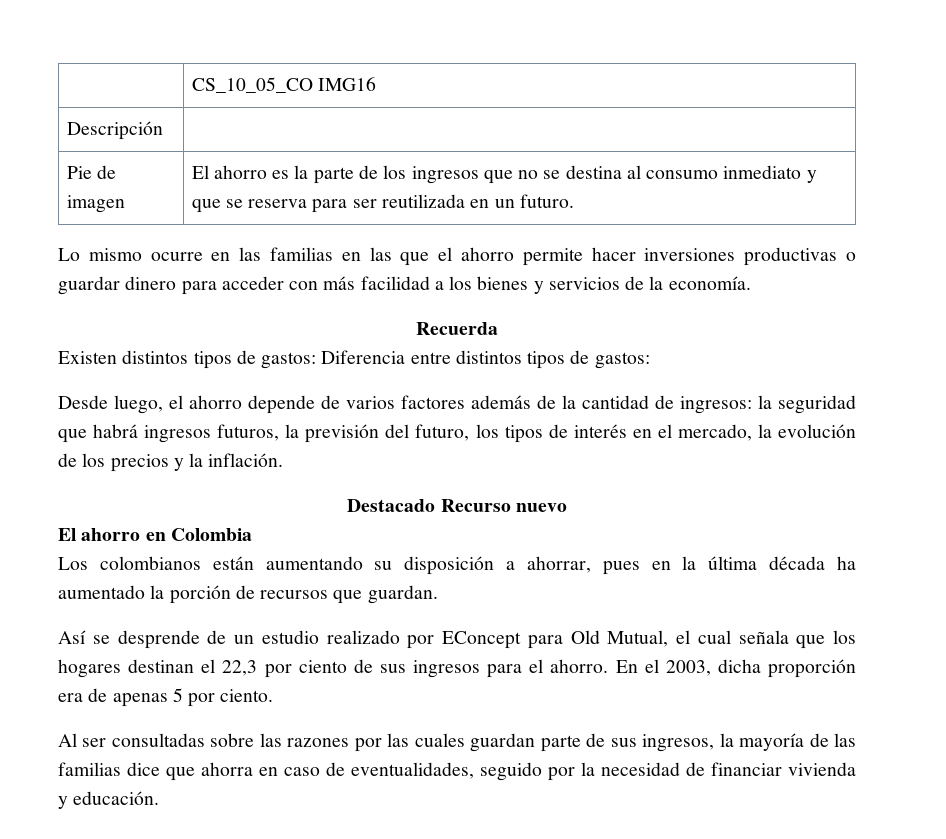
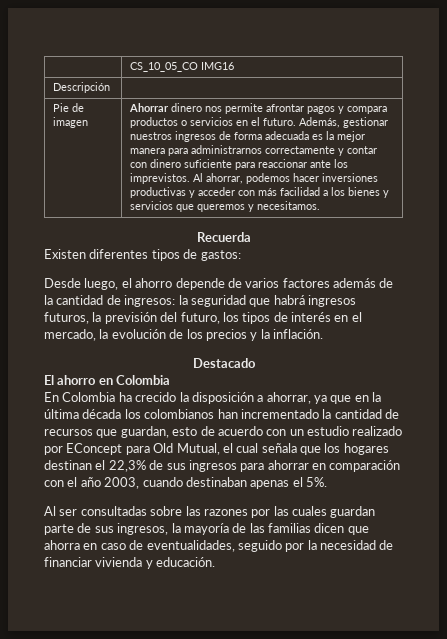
[191,165,817,184] [191,194,574,213] [58,247,856,266] [58,276,217,295] El ahorro es la parte de los ingresos que no se destina al consumo inmediato y que se reserva para ser reutilizada en un futuro. // Lo mismo ocurre en las familias en las que el ahorro permite hacer inversiones productivas o guardar dinero para -> [129,103,388,114] [130,117,389,128] [130,131,366,142] [130,145,378,156] [130,159,349,170] [130,173,379,184] [130,187,196,198] Ahorrar dinero nos permite afrontar pagos y compara productos o servicios en el futuro. Además, gestionar nuestros ingresos de forma adecuada es la mejor manera para administrarnos correctamente y contar con dinero suficiente para reaccionar ante los imprevistos. Al ahorrar, podemos hacer inversiones productivas y
[625,276,751,290] [416,322,498,335] [58,350,522,369] de la economía. // Recuerda // Existen distintos tipos de gastos: Diferencia entre distintos -> [176,201,321,212] [196,232,251,242] [44,249,149,259] que queremos y necesitamos. // Recuerda // Existen diferentes
[440,499,567,512] Recurso nuevo -> (256, 363) none
[58,556,393,570] Los colombianos están aumentando su -> [44,392,189,402] En Colombia ha crecido la
[602,561,640,575] pues -> [314,395,352,404] ya que
[836,556,856,570] [58,585,438,604] [58,630,227,649] ha aumentado la porción de recursos que guardan. // Así se desprende de -> [124,409,399,419] [44,426,287,438] los colombianos han incrementado la cantidad de recursos que guardan, esto de acuerdo con
[222,660,347,678] 22,3 por ciento -> [108,460,146,472] 22,3%
[529,659,856,678] [58,688,274,707] el ahorro. En el 2003, dicha proporción era de apenas 5 por ciento. -> [267,460,401,472] [44,477,327,489] ahorrar en comparación con el año 2003, cuando destinaban apenas el 5%.
[127,762,160,776] dice -> [314,523,345,533] dicen

